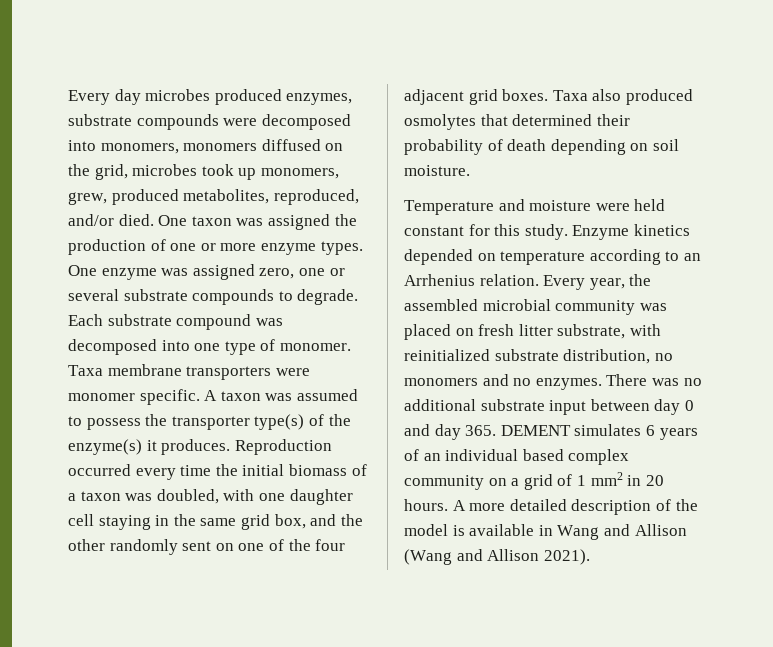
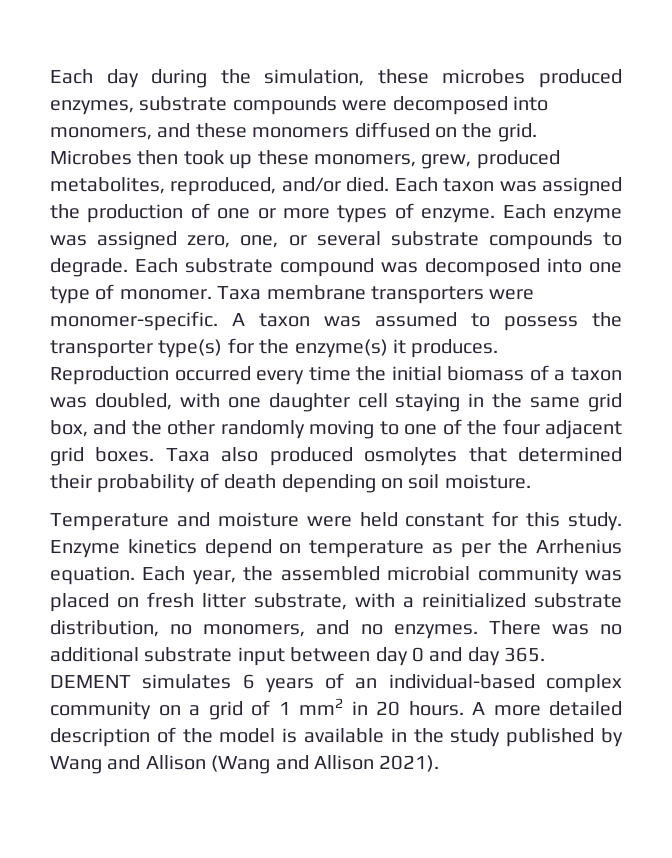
[68,89,141,105] Every day -> [50,69,429,88] Each day during the simulation, these
(179, 148) none -> [157,123,247,138] and these
[94,164,198,180] grid, microbes -> [497,123,537,142] [50,150,179,165] grid. Microbes then
(257, 174) none -> [257,150,309,165] these
[158,215,188,226] One -> [394,177,438,192] Each
[260,241,363,255] [68,265,97,276] enzyme types. One -> [337,203,546,223] types of enzyme. Each
[298,268,325,276] one -> [240,235,279,248] one,
[68,389,200,405] monomer specific. -> [50,311,218,331] monomer-specific.
[308,414,324,426] of -> [227,338,254,354] for
[182,541,234,551] sent on -> [309,420,399,439] moving to
[404,249,473,265] depended -> [204,539,272,558] depend
[589,249,701,265] [404,274,586,290] according to an Arrhenius relation. Every -> [431,539,622,558] [50,566,186,585] as per the Arrhenius equation. Each
(661, 330) none -> [403,597,414,608] a
[404,378,478,386] monomers -> [203,624,306,637] monomers,
[445,449,564,461] individual based -> [388,674,535,689] individual-based
(553, 530) none -> [413,728,623,747] the study published by

